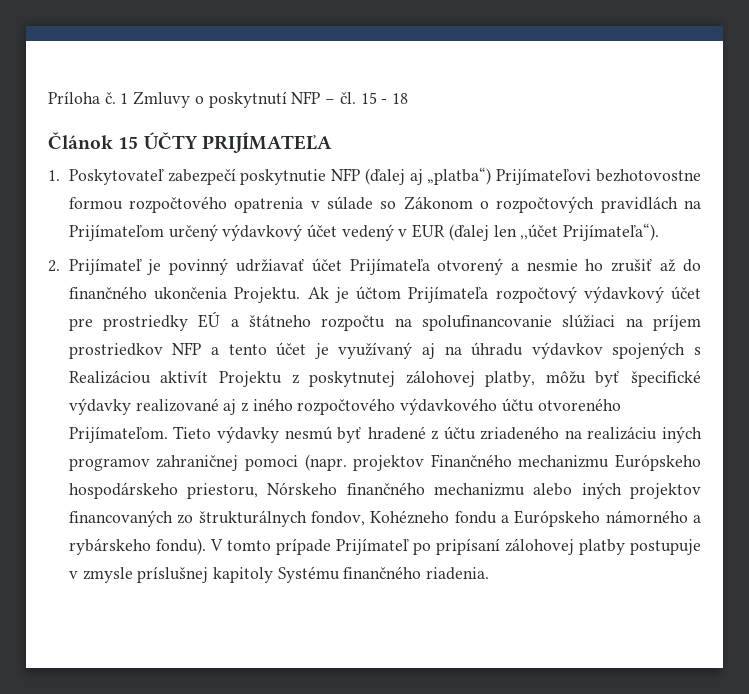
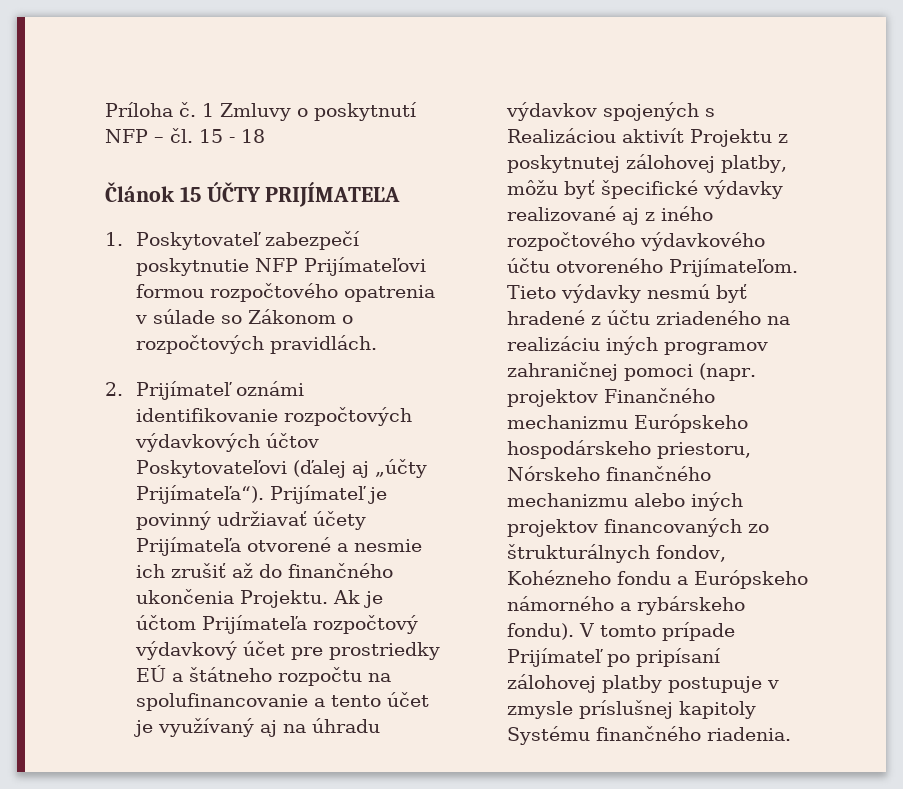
[364,167,702,185] (ďalej aj „platba“) Prijímateľovi bezhotovostne -> [304,257,427,276] Prijímateľovi
[600,196,702,213] [68,223,660,241] [48,258,504,275] pravidlách na Prijímateľom určený výdavkový účet vedený v EUR (ďalej len ,,účet Prijímateľa“). // 2. Prijímateľ je povinný udržiavať účet Prijímateľa otvorený -> [270,335,378,354] [105,381,305,400] [136,407,413,426] [135,433,320,452] [136,459,428,478] [136,485,388,504] [136,511,367,530] [136,537,332,556] pravidlách. // 2. Prijímateľ oznámi identifikovanie rozpočtových výdavkových účtov Poskytovateľovi (ďalej aj „účty Prijímateľa“). Prijímateľ je povinný udržiavať účety Prijímateľa otvorené
[585,259,604,271] ho -> [136,564,166,578] ich
[562,314,701,331] [68,342,202,359] slúžiaci na príjem prostriedkov NFP -> (309, 702) none

